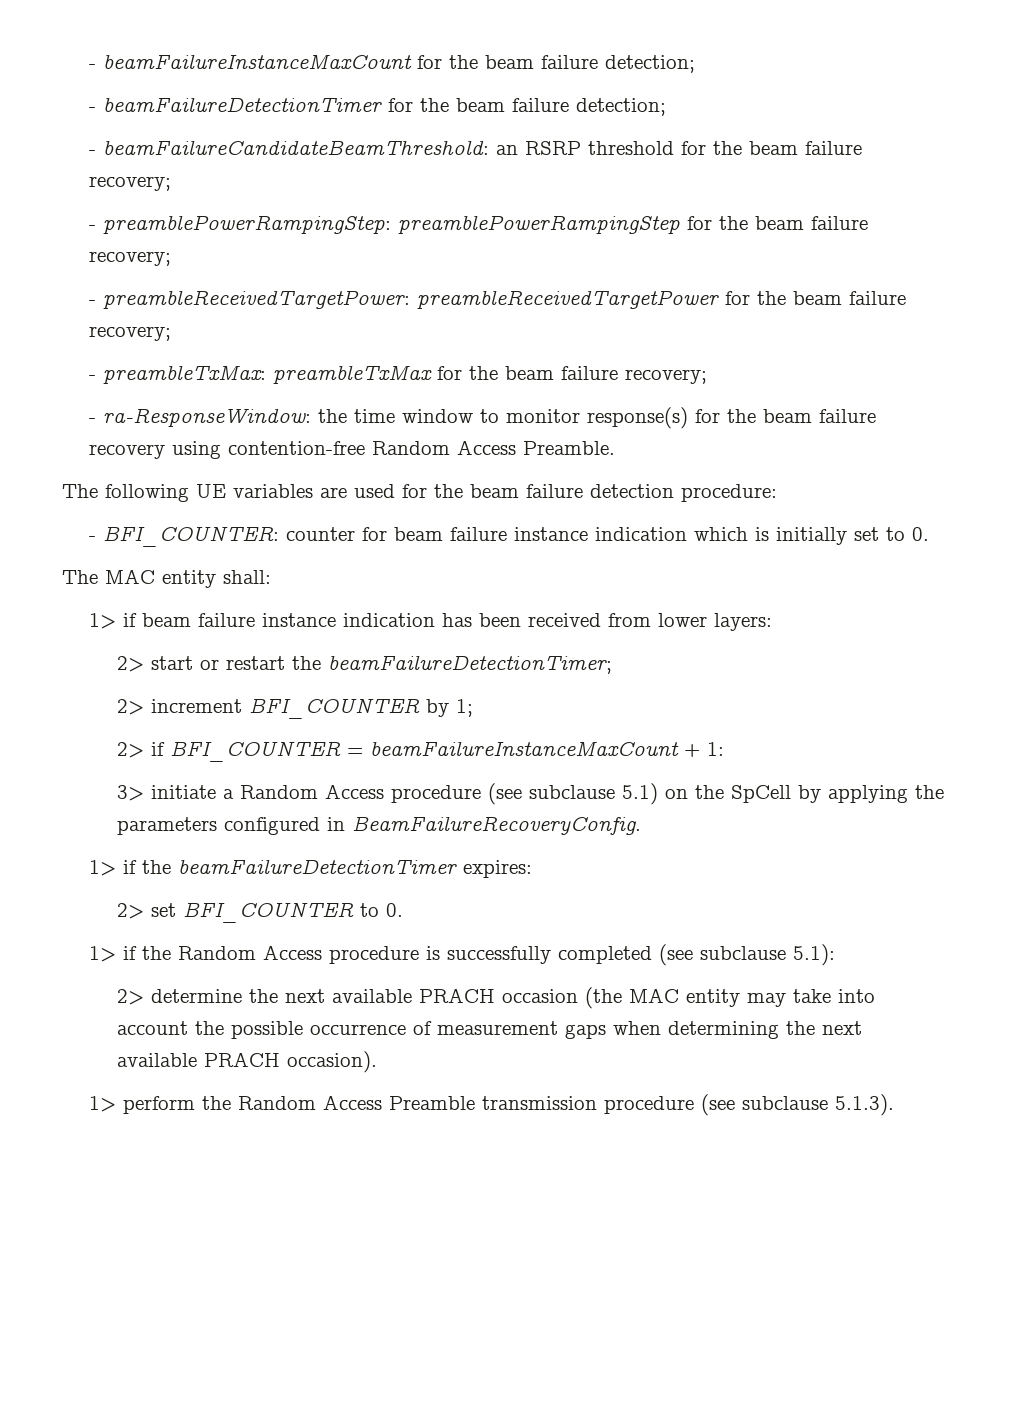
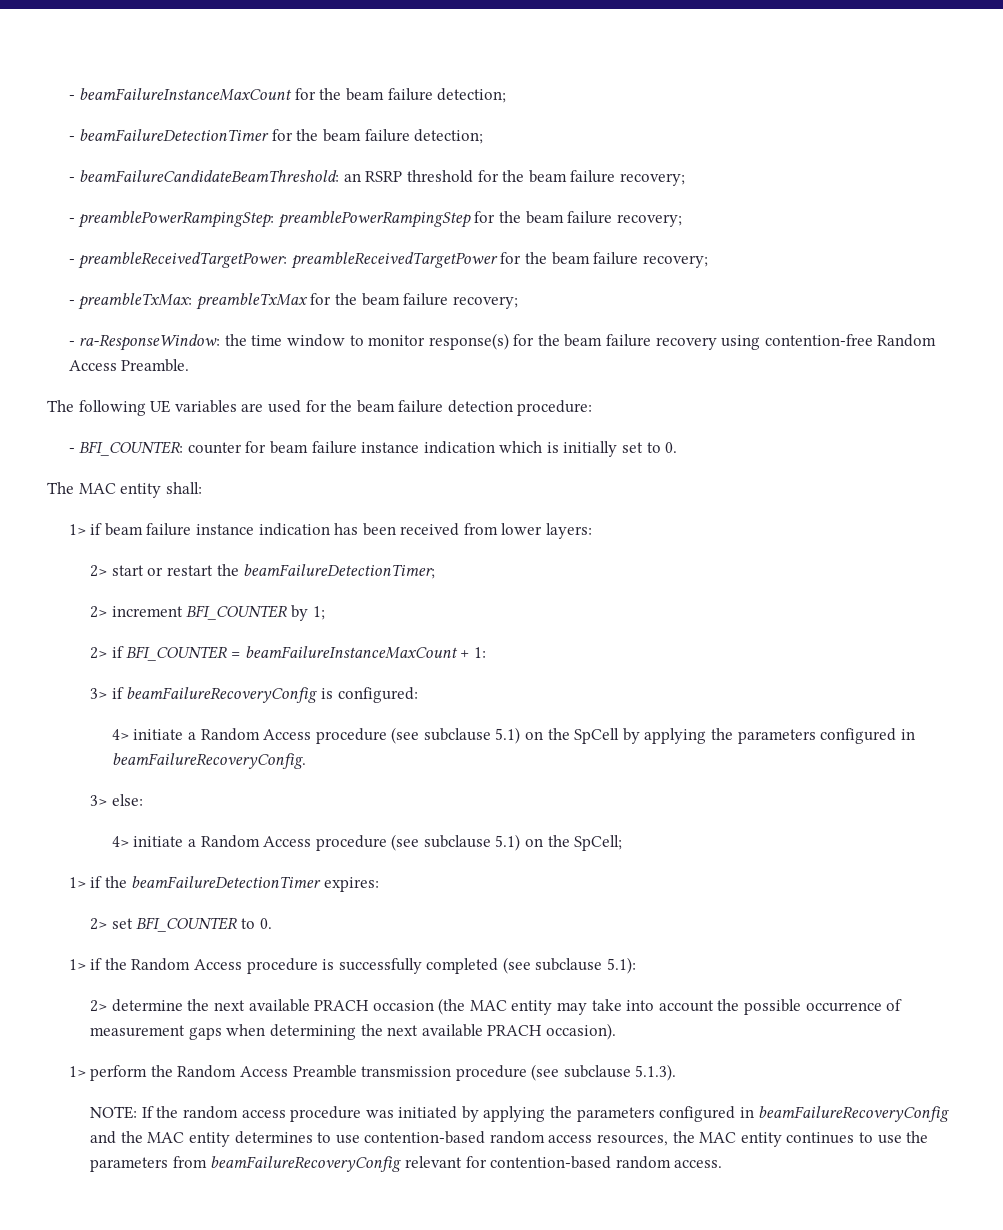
(144, 793) none -> [111,687,418,703] [111,729,129,740] if beamFailureRecoveryConfig is configured: // 4>
[351,816,641,835] BeamFailureRecoveryConfig. -> [111,753,306,769] [90,794,143,806] [111,834,623,851] beamFailureRecoveryConfig. // 3> else: // 4> initiate a Random Access procedure (see subclause 5.1) on the SpCell;
(895, 1105) none -> [90,1106,950,1122] [90,1131,929,1147] [90,1156,723,1172] // NOTE: If the random access procedure was initiated by applying the parameters configured in beamFailureRecoveryConfig and the MAC entity determines to use contention-based random access resources, the MAC entity continues to use the parameters from beamFailureRecoveryConfig relevant for contention-based random access.

